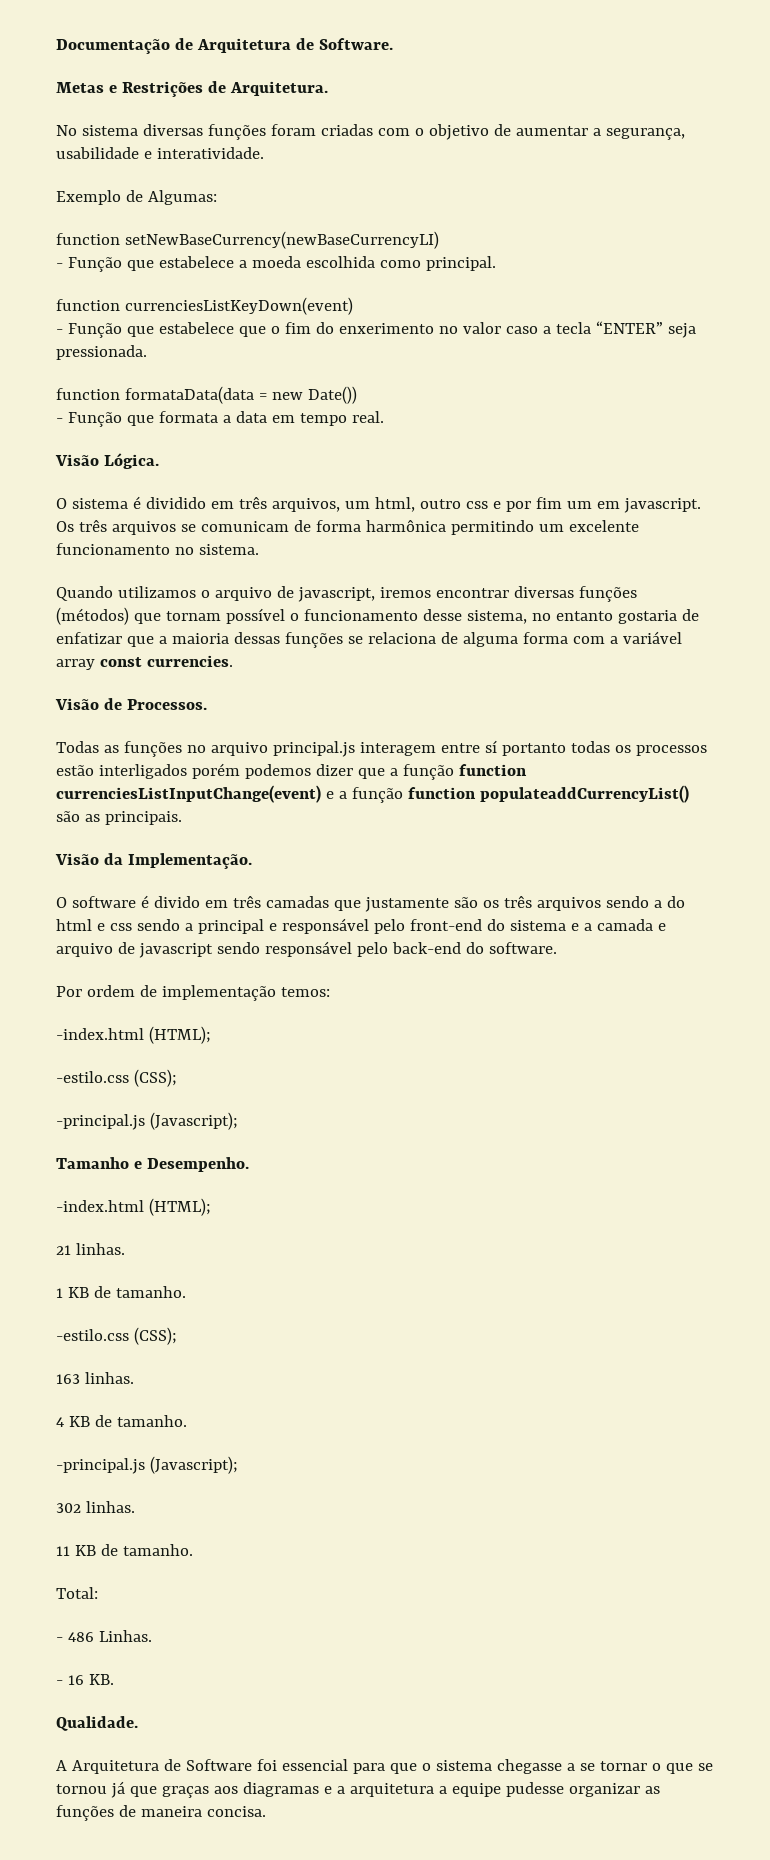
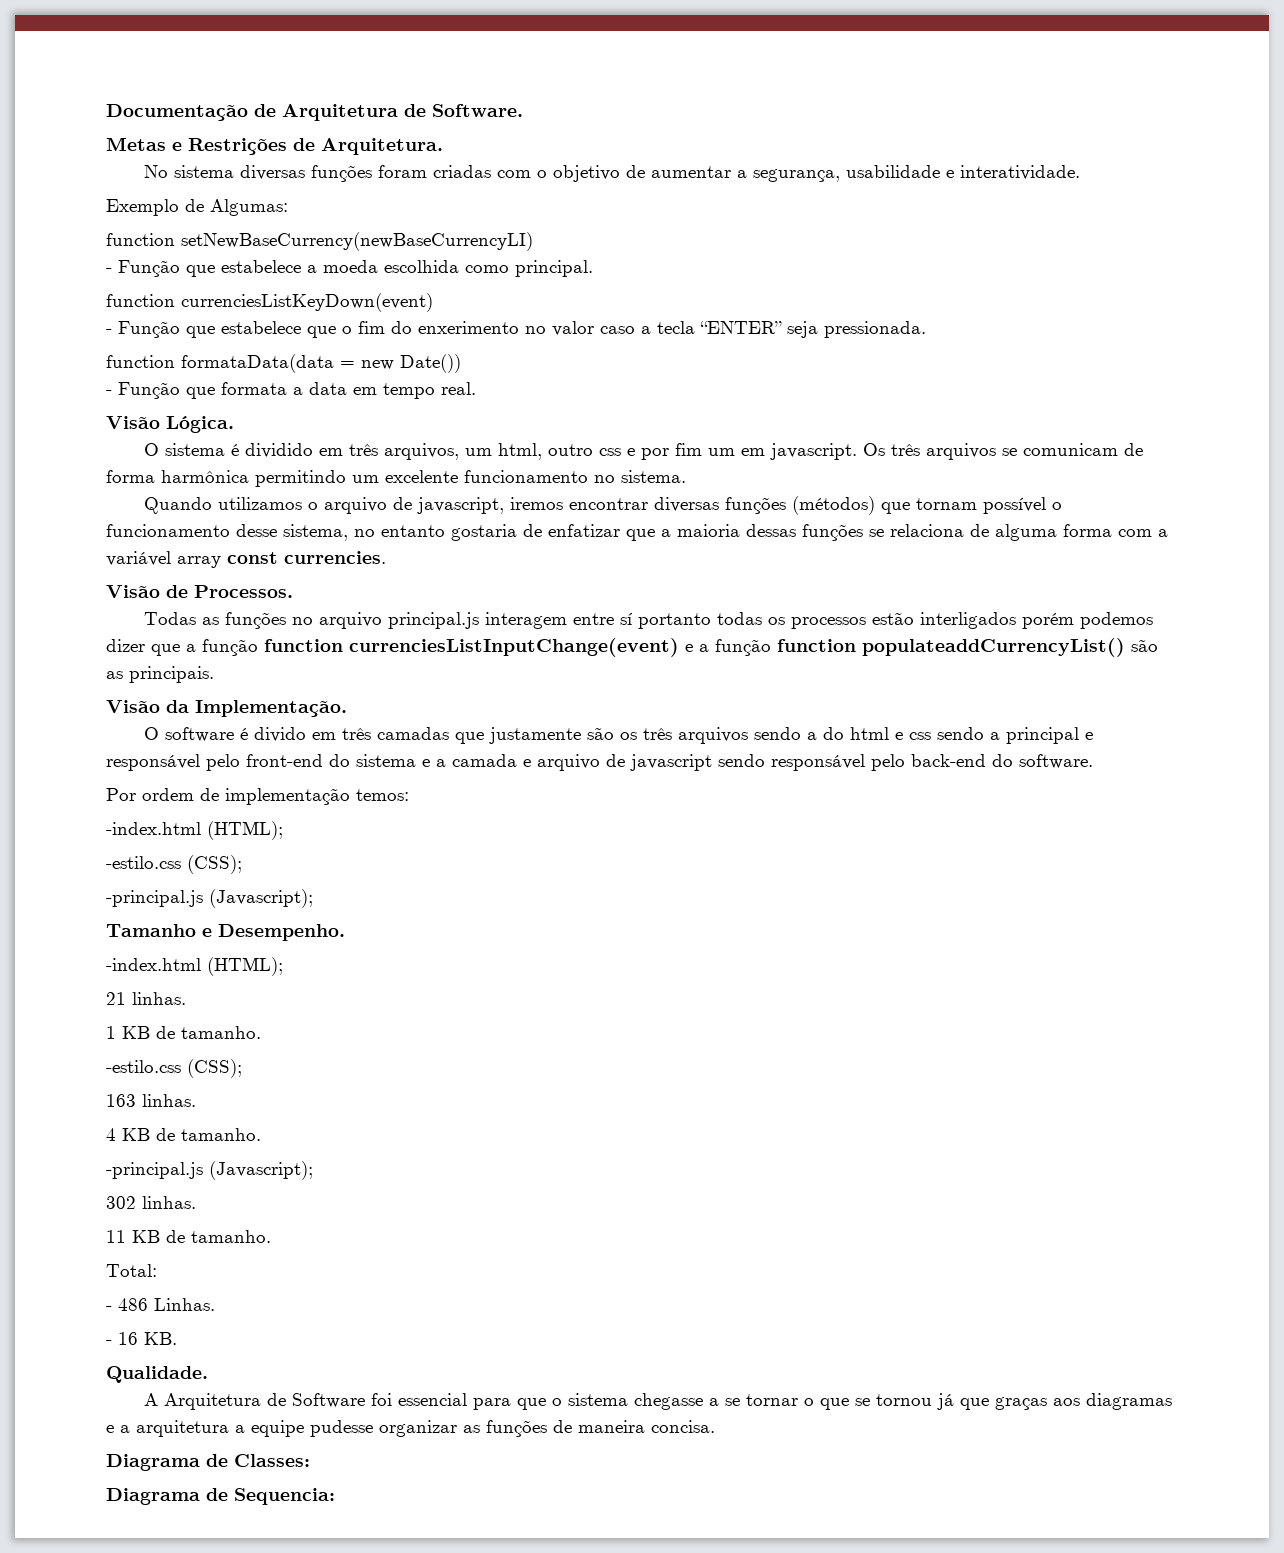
(266, 1811) none -> [106,1454,310,1471] [106,1488,335,1505] // Diagrama de Classes: // Diagrama de Sequencia:

